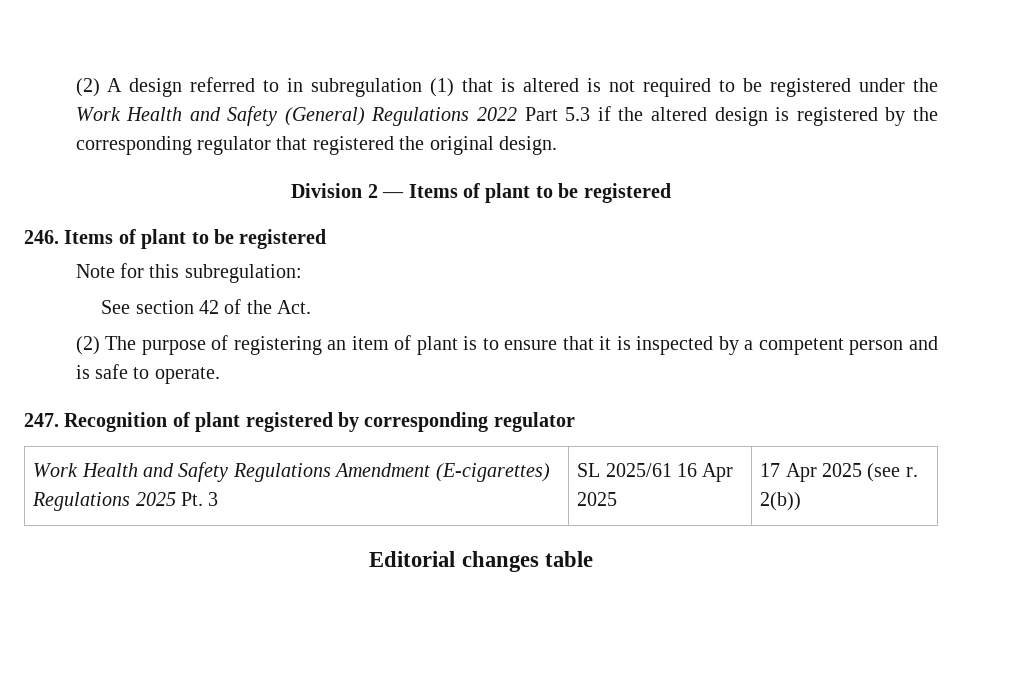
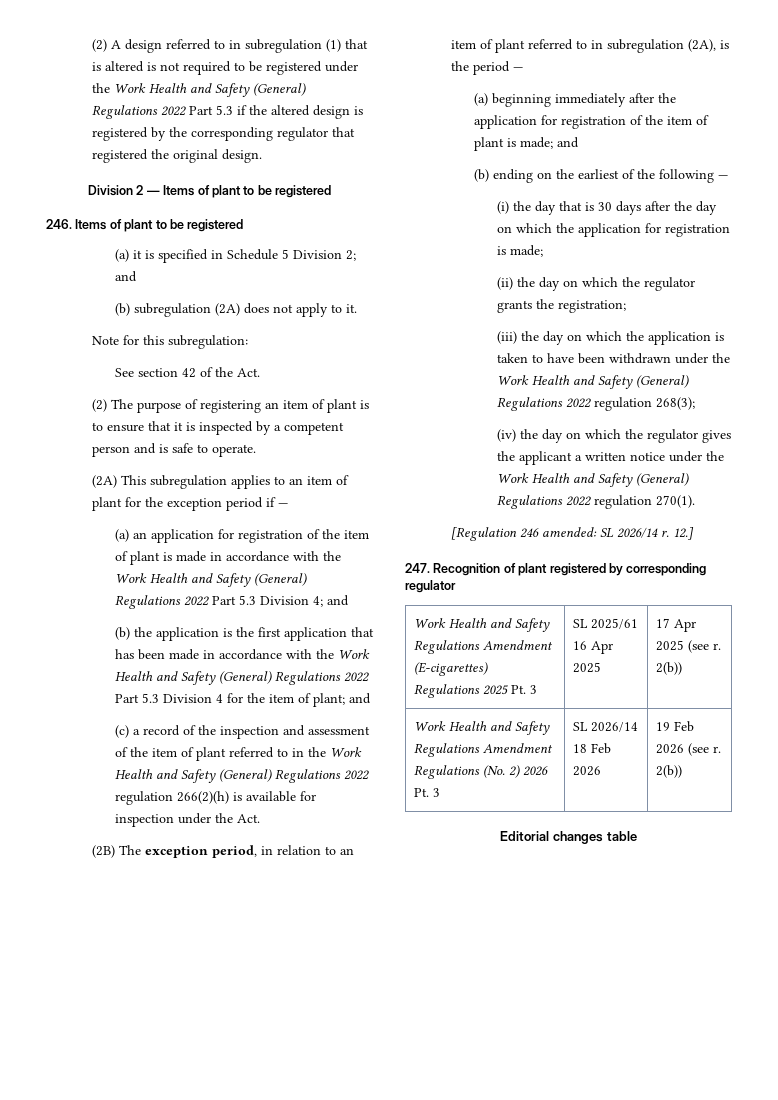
(327, 239) none -> [114,249,356,263] [114,271,137,282] [114,303,357,317] // (a) it is specified in Schedule 5 Division 2; and // (b) subregulation (2A) does not apply to it.
(220, 375) none -> [91,475,349,489] [91,497,288,511] [114,529,369,543] [114,551,341,565] [114,573,307,587] [114,595,349,609] [114,627,374,641] [114,649,370,660] [114,671,370,685] [114,693,371,707] [114,725,370,739] [114,747,362,761] [114,769,370,783] [114,791,316,805] [114,813,260,827] [91,845,354,858] [450,39,729,53] [450,61,523,75] [473,93,676,107] [473,115,709,129] [473,137,579,151] [473,169,728,183] [496,201,717,215] [496,223,730,237] [496,245,543,257] [496,277,695,291] [496,299,626,313] [496,331,724,345] [496,353,730,364] [496,375,689,389] [496,397,695,411] [496,429,731,443] [496,451,724,465] [496,473,689,487] [496,495,695,509] [450,527,694,541] // (2A) This subregulation applies to an item of plant for the exception period if — // (a) an application for registration of the item of plant is made in accordance with the Work Health and Safety (General) Regulations 2022 Part 5.3 Division 4; and // (b) the application is the first application that has been made in accordance with the Work Health and Safety (General) Regulations 2022 Part 5.3 Division 4 for the item of plant; and // (c) a record of the inspection and assessment of the item of plant referred to in the Work Health and Safety (General) Regulations 2022 regulation 266(2)(h) is available for inspection under the Act. // (2B) The exception period, in relation to an item of plant referred to in subregulation (2A), is the period — // (a) beginning immediately after the application for registration of the item of plant is made; and // (b) ending on the earliest of the following — // (i) the day that is 30 days after the day on which the application for registration is made; // (ii) the day on which the regulator grants the registration; // (iii) the day on which the application is taken to have been withdrawn under the Work Health and Safety (General) Regulations 2022 regulation 268(3); // (iv) the day on which the regulator gives the applicant a written notice under the Work Health and Safety (General) Regulations 2022 regulation 270(1). // [Regulation 246 amended: SL 2026/14 r. 12.]
(802, 501) none -> [414,721,551,735] [414,743,554,757] [414,765,549,779] [414,788,441,797] [573,722,639,732] [573,743,612,754] [573,766,602,776] [656,721,695,732] [656,743,722,756] [656,765,683,778] // Work Health and Safety Regulations Amendment Regulations (No. 2) 2026 Pt. 3 | SL 2026/14 18 Feb 2026 | 19 Feb 2026 (see r. 2(b))

